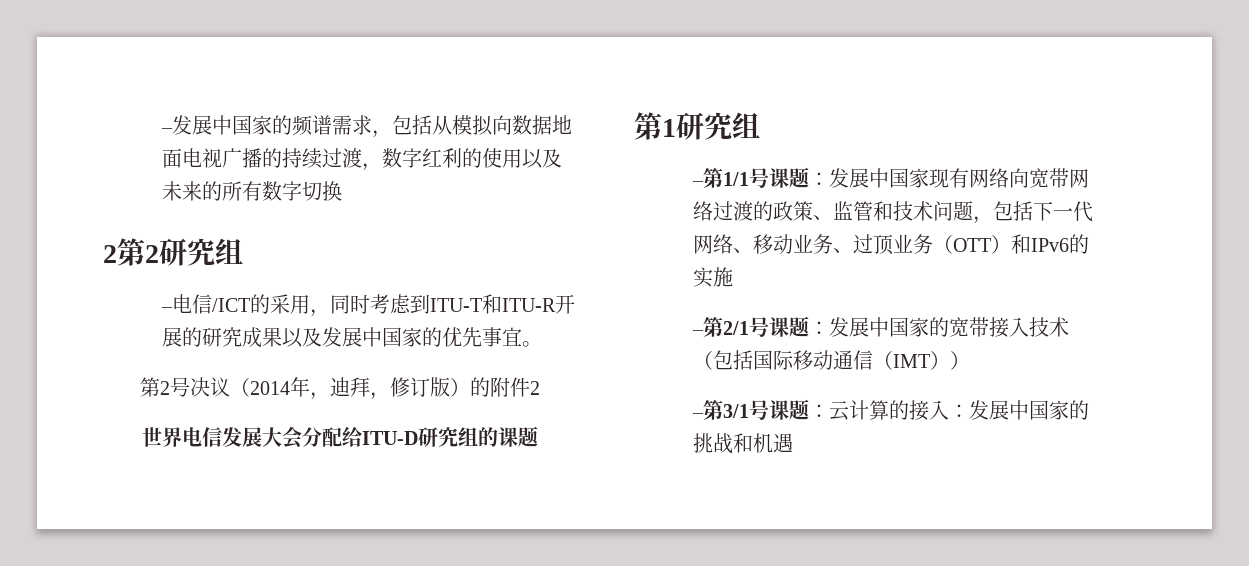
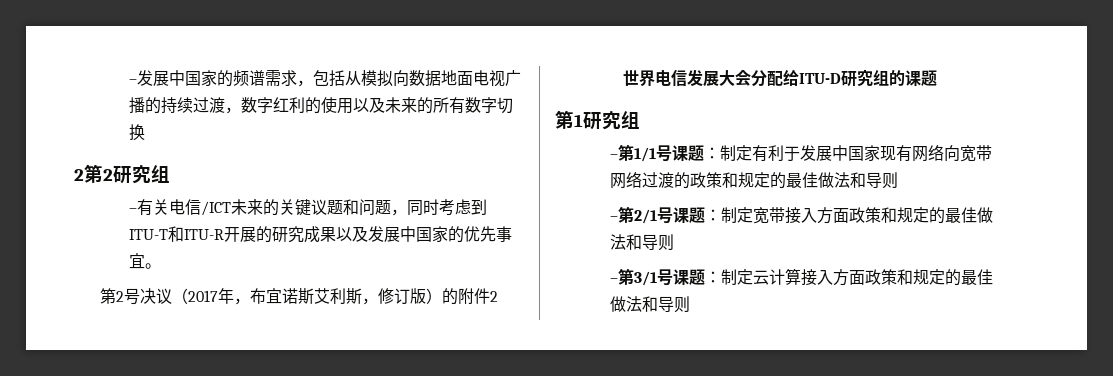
(173, 309) none -> [136,199,169,216] 有关
[249,294,310,314] 的采用 -> [230,199,391,216] 未来的关键议题和问题
[249,377,370,400] 2014年，迪拜 -> [187,288,362,305] 2017年，布宜诺斯艾利斯
(829, 179) none -> [719,145,800,162] 制定有利于
[812,201,1093,224] [692,234,1089,255] [692,267,733,288] 、监管和技术问题，包括下一代网络、移动业务、过顶业务（OTT）和IPv6的实施 -> [721,172,898,189] 和规定的最佳做法和导则
[828,317,1069,338] [692,350,970,370] 发展中国家的宽带接入技术（包括国际移动通信（IMT）） -> [720,207,993,224] [609,234,674,251] 制定宽带接入方面政策和规定的最佳做法和导则
[828,400,1089,421] [692,433,793,454] 云计算的接入：发展中国家的挑战和机遇 -> [720,268,993,286] [609,296,690,313] 制定云计算接入方面政策和规定的最佳做法和导则

